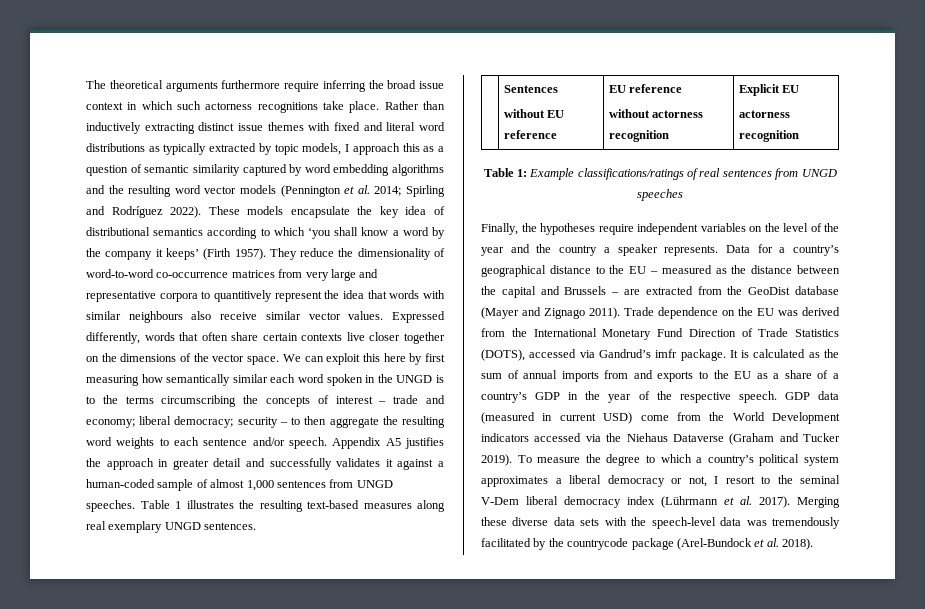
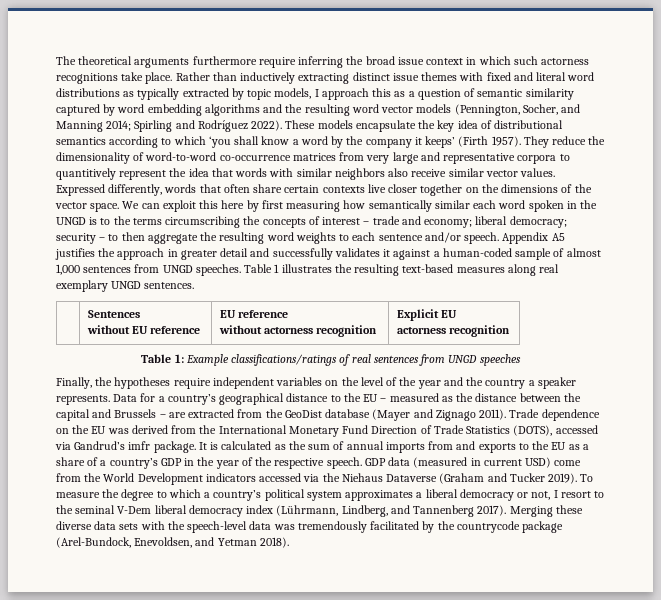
[280,185,370,197] (Pennington et al. -> [454,104,581,116] [56,121,103,132] (Pennington, Socher, and Manning
[128,311,183,323] neighbours -> [334,168,385,180] neighbors
[661,496,752,508] (Lührmann et al. -> [276,505,475,517] (Lührmann, Lindberg, and Tannenberg
[676,538,779,550] (Arel-Bundock et al. -> [56,537,257,548] (Arel-Bundock, Enevoldsen, and Yetman

